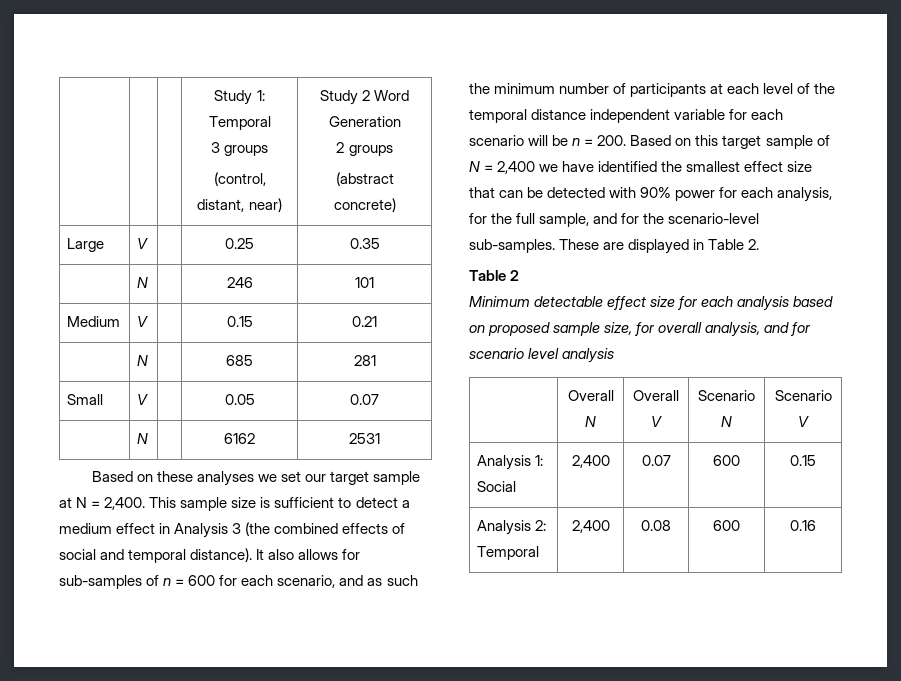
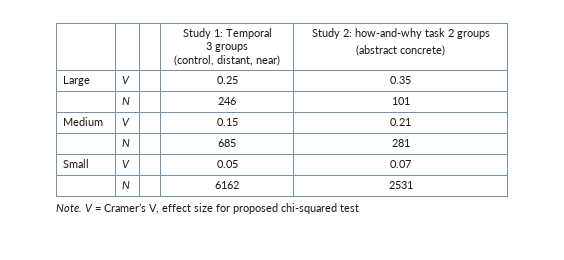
[362,90,410,101] [328,116,401,127] 2 Word Generation // -> [342,28,445,39] 2: how-and-why task
[91,471,421,486] [59,497,410,511] [59,522,406,538] [59,548,361,563] [59,575,418,589] [469,83,836,97] [469,109,784,123] [469,135,830,149] [469,161,813,174] [469,187,833,202] [469,213,760,227] [469,239,760,254] [469,270,520,281] [469,296,834,311] [469,322,812,337] [469,348,615,363] [567,390,614,401] [585,416,596,427] [633,390,679,401] [651,416,662,427] [698,390,755,401] [721,416,732,427] [774,390,832,401] [798,416,809,427] [477,455,544,470] [477,481,517,492] [571,455,610,468] [641,455,671,466] [713,455,740,466] [790,455,816,466] [477,520,547,535] [477,546,540,560] [571,520,610,533] [641,520,671,531] [713,520,740,531] [790,520,816,531] Based on these analyses we set our target sample at N = 2,400. This sample size is sufficient to detect a medium effect in Analysis 3 (the combined effects of social and temporal distance). It also allows for sub-samples of n = 600 for each scenario, and as such the minimum number of participants at each level of the temporal distance independent variable for each scenario will be n = 200. Based on this target sample of N = 2,400 we have identified the smallest effect size that can be detected with 90% power for each analysis, for the full sample, and for the scenario-level sub-samples. These are displayed in Table 2. // Table 2 // Minimum detectable effect size for each analysis based on proposed sample size, for overall analysis, and for scenario level analysis // | Overall N | Overall V | Scenario N | Scenario V // Analysis 1: Social | 2,400 | 0.07 | 600 | 0.15 // Analysis 2: Temporal | 2,400 | 0.08 | 600 | 0.16 -> [56,203,359,214] Note. V = Cramer’s V, effect size for proposed chi-squared test

